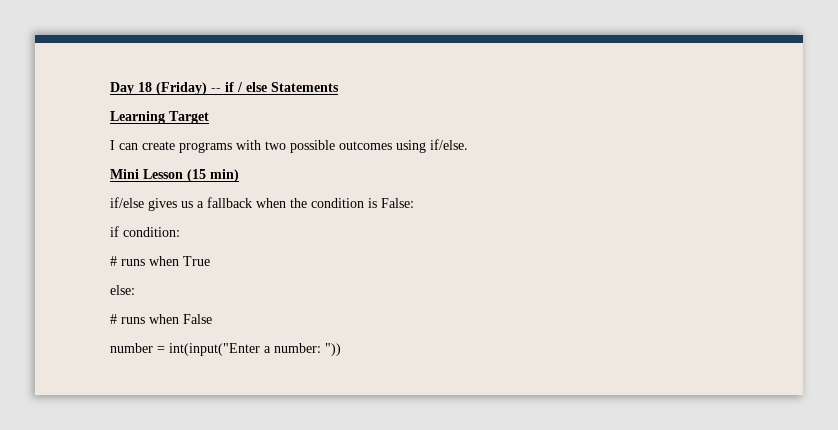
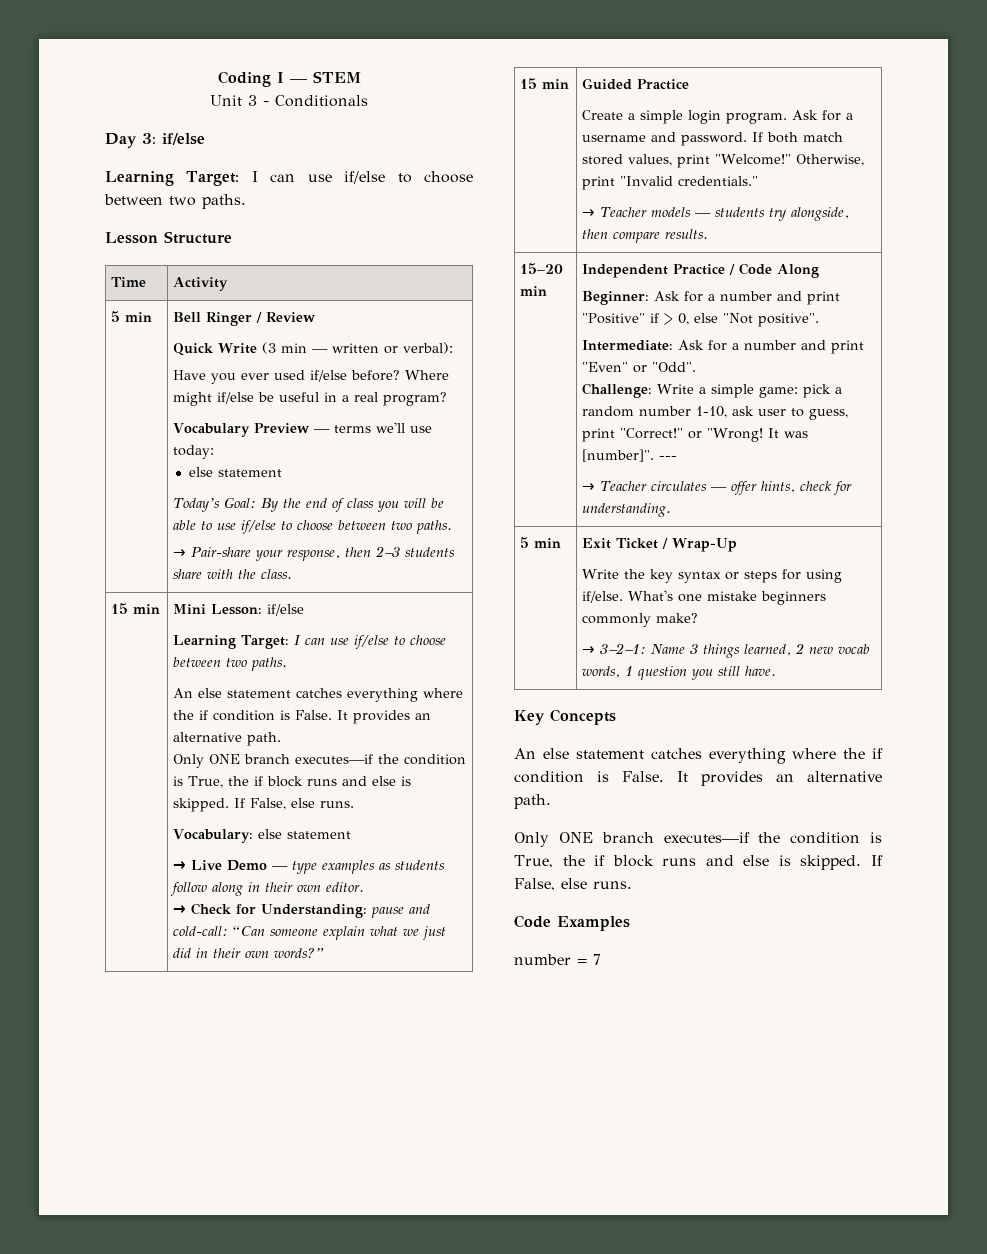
[110,82,339,95] [110,111,209,124] [110,139,468,153] [110,169,239,182] [110,197,414,211] [110,226,180,237] [110,256,210,266] [110,285,135,295] [110,314,212,324] [110,343,341,356] Day 18 (Friday) -- if / else Statements // Learning Target // I can create programs with two possible outcomes using if/else. // Mini Lesson (15 min) // if/else gives us a fallback when the condition is False: // if condition: // # runs when True // else: // # runs when False // number = int(input("Enter a number: ")) -> [217,71,361,87] [210,95,368,107] [105,133,205,148] [105,171,473,186] [104,194,246,209] [105,231,232,244] [111,277,147,287] [173,277,229,291] [111,311,153,322] [173,312,316,326] [173,342,454,356] [173,370,450,384] [173,392,448,406] [173,422,433,437] [173,445,215,459] [189,467,283,477] [173,498,445,512] [173,520,453,534] [173,546,456,561] [173,569,293,579] [111,603,161,614] [173,604,305,616] [173,635,447,649] [173,657,288,671] [173,688,464,702] [173,710,432,724] [173,732,282,746] [173,754,467,768] [173,776,412,788] [173,798,355,812] [173,829,352,843] [173,860,446,874] [170,882,365,896] [173,903,431,918] [173,926,447,940] [173,948,325,958] [520,78,570,89] [582,78,690,90] [582,110,854,124] [582,132,844,146] [582,154,865,168] [582,176,759,190] [582,207,850,221] [582,229,709,243] [520,263,564,274] [520,286,548,296] [582,263,820,278] [582,291,841,305] [582,313,820,327] [582,340,865,354] [582,362,697,373] [582,383,843,398] [582,406,849,420] [582,428,809,442] [582,449,678,462] [582,481,853,495] [582,503,672,517] [520,537,562,548] [582,538,738,552] [582,569,843,583] [582,590,827,605] [582,613,699,627] [582,643,871,658] [582,666,777,680] [514,709,616,725] [514,748,883,764] [514,771,882,786] [514,794,551,809] [514,832,882,847] [514,855,883,870] [514,878,632,891] [514,915,630,931] [514,954,601,965] Coding I — STEM // Unit 3 - Conditionals // Day 3: if/else // Learning Target: I can use if/else to choose between two paths. // Lesson Structure // Time | Activity // 5 min | Bell Ringer / Review // Quick Write (3 min — written or verbal): // Have you ever used if/else before? Where might if/else be useful in a real program? // Vocabulary Preview — terms we'll use today: // else statement // Today’s Goal: By the end of class you will be able to use if/else to choose between two paths. // → Pair-share your response, then 2–3 students share with the class. // 15 min | Mini Lesson: if/else // Learning Target: I can use if/else to choose between two paths. // An else statement catches everything where the if condition is False. It provides an alternative path. // Only ONE branch executes—if the condition is True, the if block runs and else is skipped. If False, else runs. // Vocabulary: else statement // → Live Demo — type examples as students follow along in their own editor. // → Check for Understanding: pause and cold-call: “Can someone explain what we just did in their own words?” // 15 min | Guided Practice // Create a simple login program. Ask for a username and password. If both match stored values, print "Welcome!" Otherwise, print "Invalid credentials." // → Teacher models — students try alongside, then compare results. // 15–20 min | Independent Practice / Code Along // Beginner: Ask for a number and print "Positive" if > 0, else "Not positive". // Intermediate: Ask for a number and print "Even" or "Odd". // Challenge: Write a simple game: pick a random number 1-10, ask user to guess, print "Correct!" or "Wrong! It was [number]". --- // → Teacher circulates — offer hints, check for understanding. // 5 min | Exit Ticket / Wrap-Up // Write the key syntax or steps for using if/else. What's one mistake beginners commonly make? // → 3–2–1: Name 3 things learned, 2 new vocab words, 1 question you still have. // Key Concepts // An else statement catches everything where the if condition is False. It provides an alternative path. // Only ONE branch executes—if the condition is True, the if block runs and else is skipped. If False, else runs. // Code Examples // number = 7

